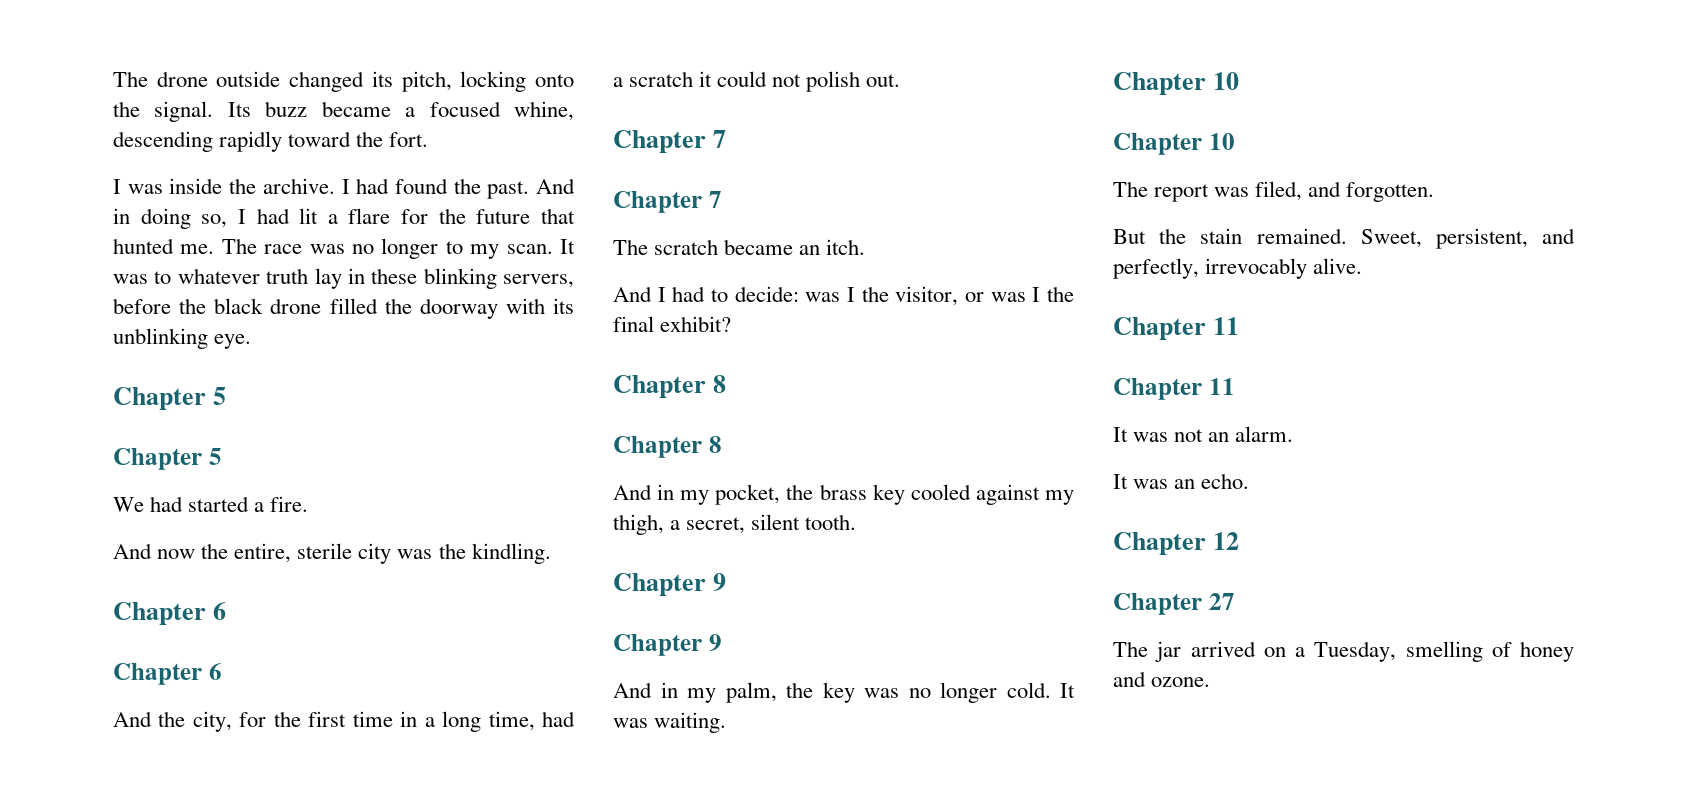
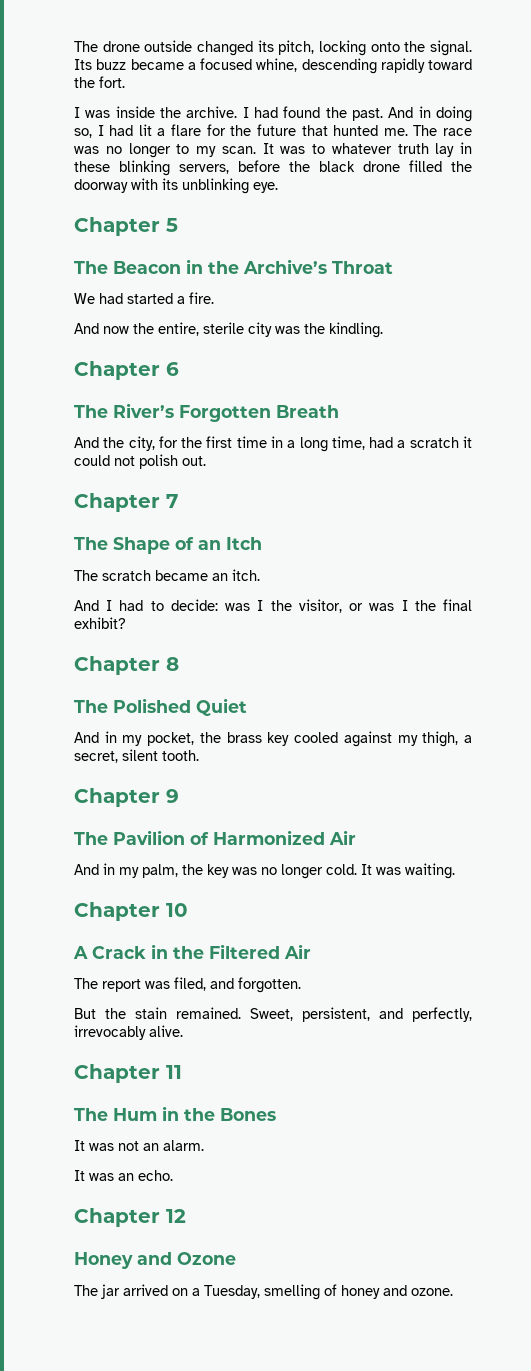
[113,448,222,470] Chapter 5 -> [74,259,393,274] The Beacon in the Archive’s Throat
[113,663,222,685] Chapter 6 -> [74,403,339,422] The River’s Forgotten Breath
[613,191,722,213] Chapter 7 -> [74,537,262,554] The Shape of an Itch
[613,436,722,458] Chapter 8 -> [74,698,247,716] The Polished Quiet
[613,634,722,656] Chapter 9 -> [74,830,356,845] The Pavilion of Harmonized Air
[1113,133,1235,155] Chapter 10 -> [73,944,311,959] A Crack in the Filtered Air
[1113,378,1235,400] Chapter 11 -> [74,1106,276,1121] The Hum in the Bones
[1113,593,1235,615] Chapter 27 -> [74,1252,236,1269] Honey and Ozone

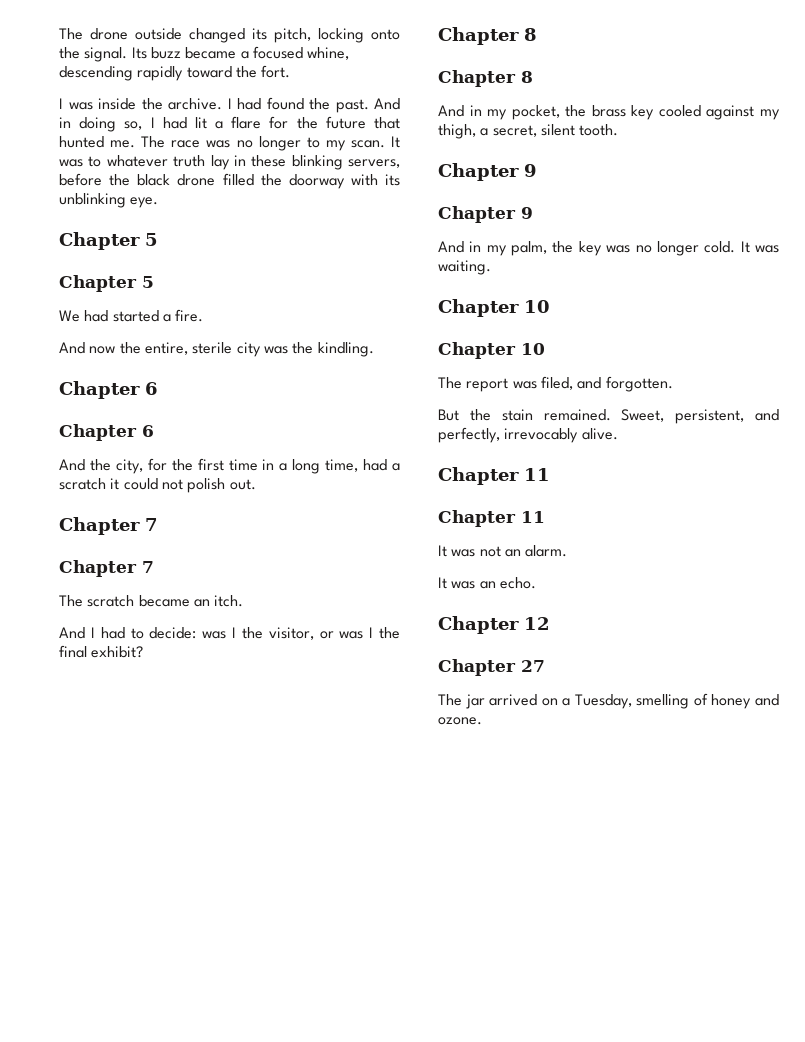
[74,259,393,274] The Beacon in the Archive’s Throat -> [59,275,154,292] Chapter 5
[74,403,339,422] The River’s Forgotten Breath -> [59,424,154,441] Chapter 6
[74,537,262,554] The Shape of an Itch -> [59,560,154,577] Chapter 7
[74,698,247,716] The Polished Quiet -> [438,70,533,87] Chapter 8
[74,830,356,845] The Pavilion of Harmonized Air -> [438,206,533,223] Chapter 9
[73,944,311,959] A Crack in the Filtered Air -> [438,342,545,359] Chapter 10
[74,1106,276,1121] The Hum in the Bones -> [438,510,545,527] Chapter 11
[74,1252,236,1269] Honey and Ozone -> [438,659,545,676] Chapter 27

